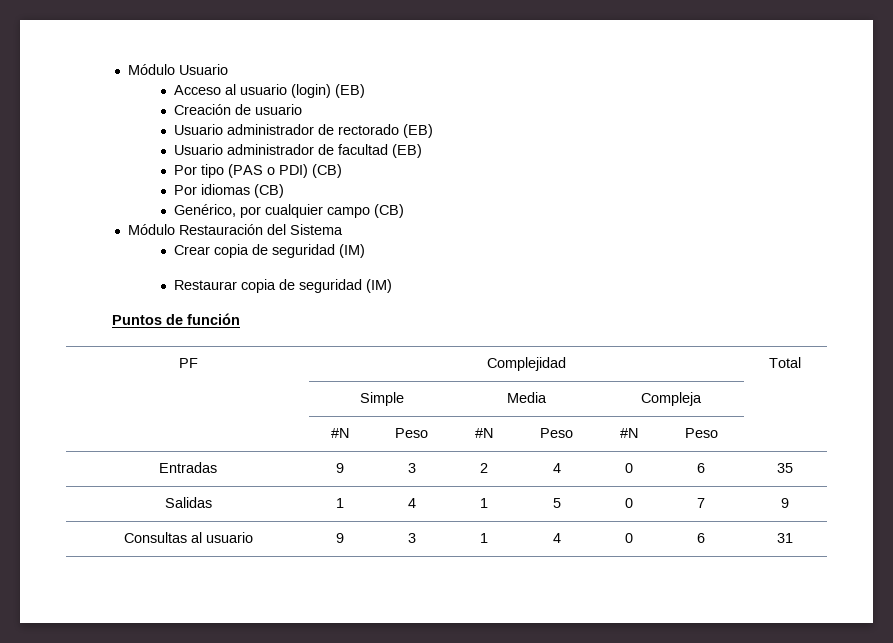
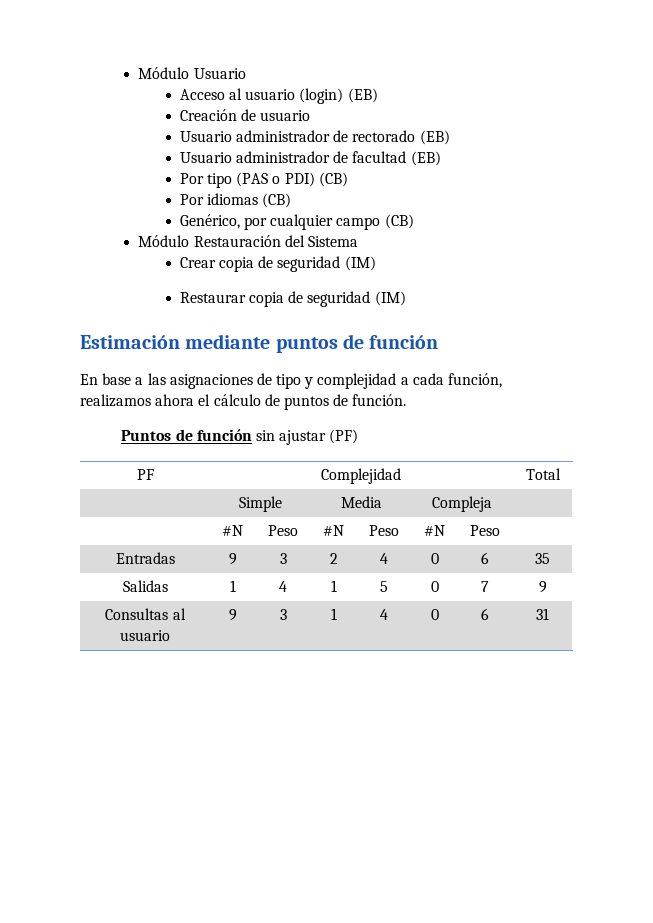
(392, 286) none -> [80,334,439,353] [80,373,503,389] [80,394,407,410] // Estimación mediante puntos de función // En base a las asignaciones de tipo y complejidad a cada función, realizamos ahora el cálculo de puntos de función.
(240, 319) none -> [255,429,359,445] sin ajustar (PF)

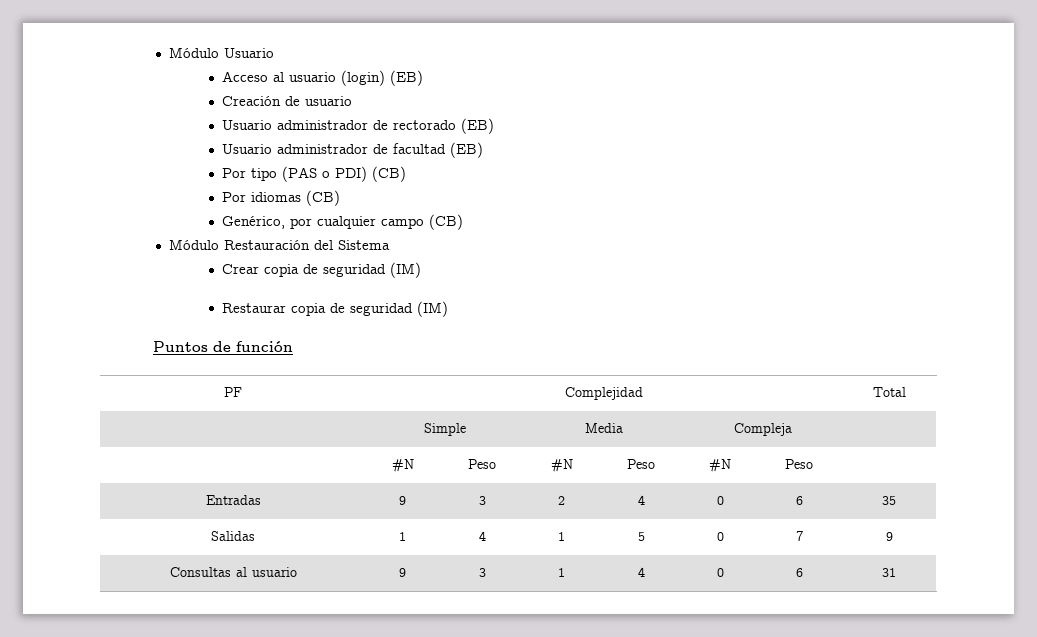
[80,334,439,353] [80,373,503,389] [80,394,407,410] // Estimación mediante puntos de función // En base a las asignaciones de tipo y complejidad a cada función, realizamos ahora el cálculo de puntos de función. -> (449, 309) none
[255,429,359,445] sin ajustar (PF) -> (293, 346) none

